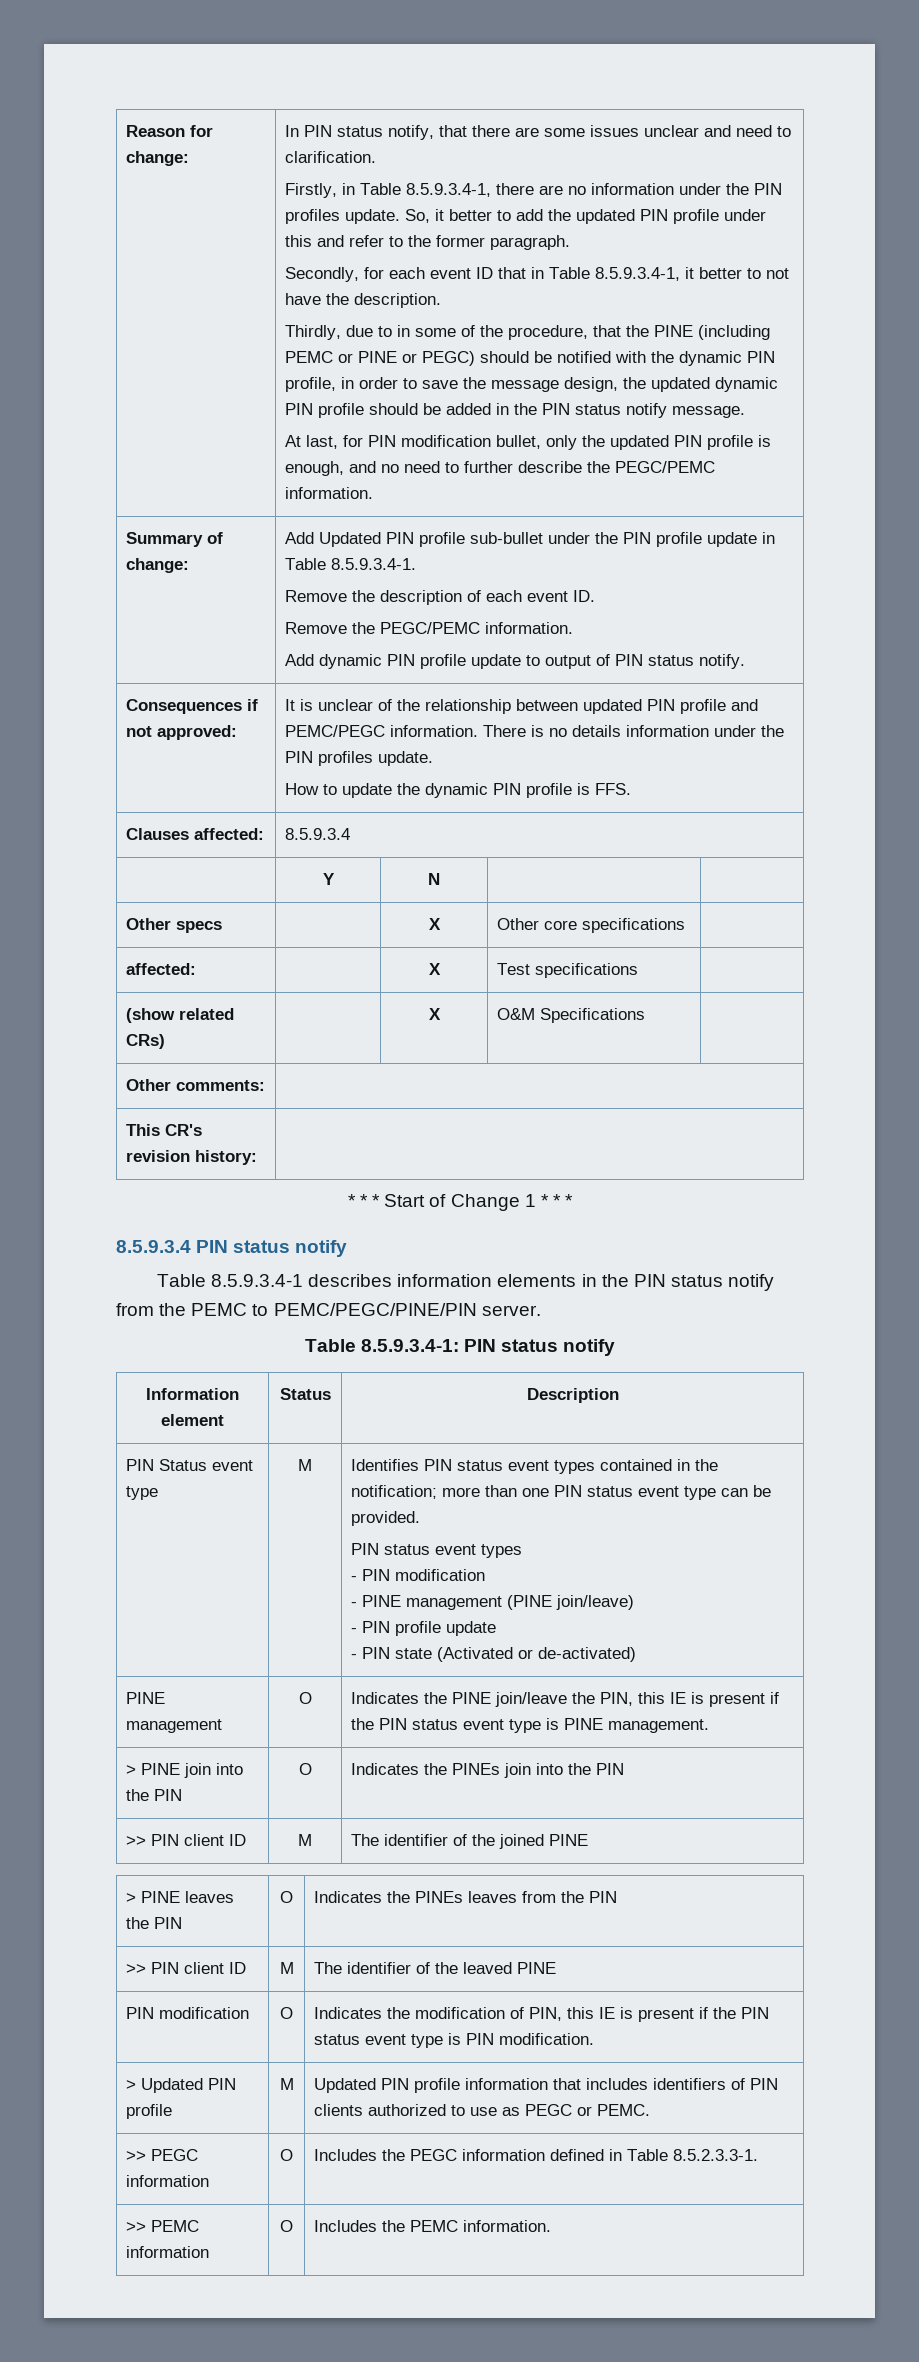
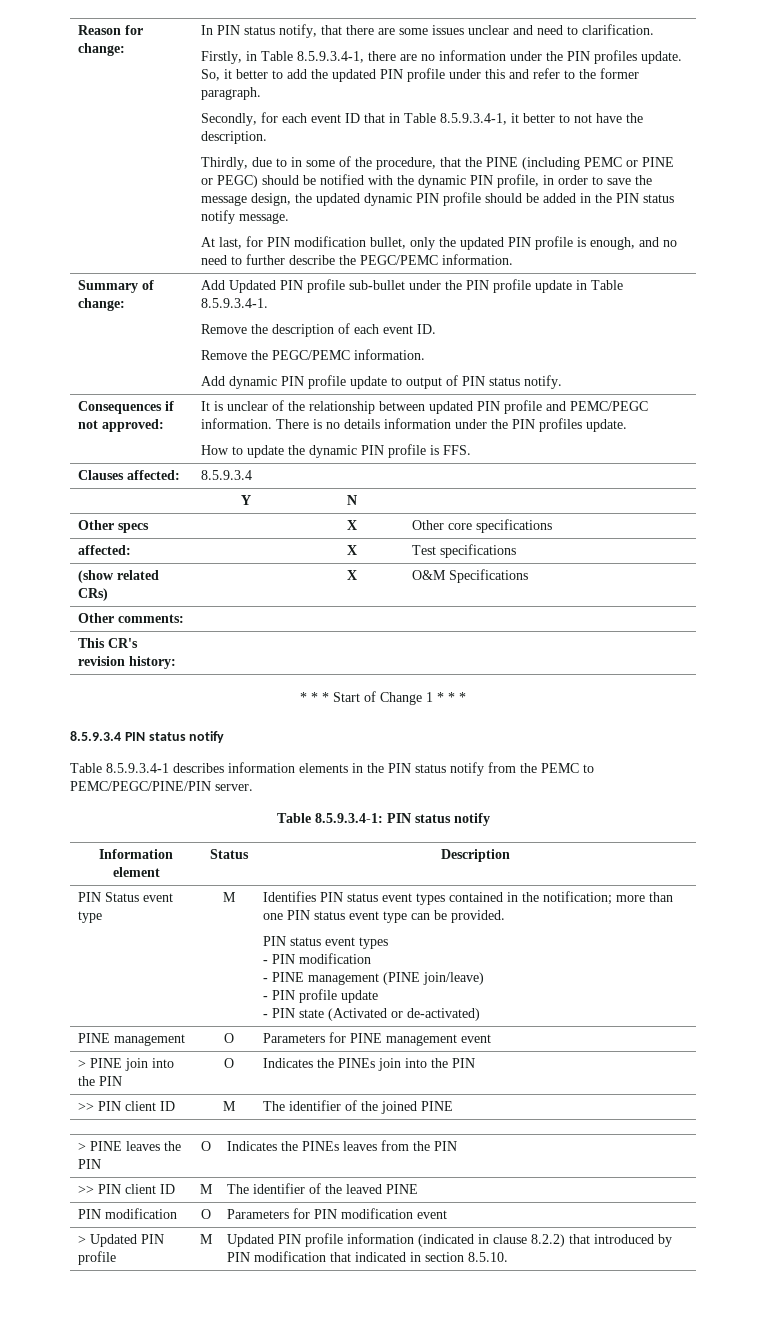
[351,1692,780,1707] [351,1718,710,1733] Indicates the PINE join/leave the PIN, this IE is present if the PIN status event type is PINE management. -> [262,1032,491,1046] Parameters for PINE management event
[314,2007,770,2022] [314,2033,595,2048] Indicates the modification of PIN, this IE is present if the PIN status event type is PIN modification. -> [226,1208,447,1219] Parameters for PIN modification event
[553,2078,779,2090] [314,2104,651,2116] [126,2149,199,2161] [126,2175,210,2187] [280,2149,293,2161] [314,2149,759,2161] [126,2220,200,2232] [126,2246,210,2258] [280,2220,293,2232] [314,2220,552,2232] that includes identifiers of PIN clients authorized to use as PEGC or PEMC. // >> PEGC information | O | Includes the PEGC information defined in Table 8.5.2.3.3-1. // >> PEMC information | O | Includes the PEMC information. -> [417,1234,672,1247] [226,1251,508,1262] (indicated in clause 8.2.2) that introduced by PIN modification that indicated in section 8.5.10.

